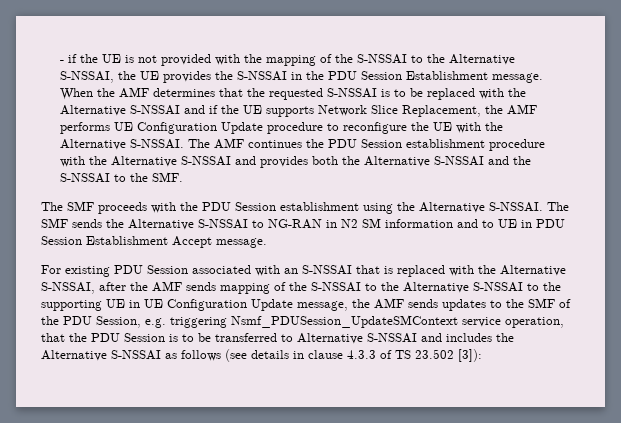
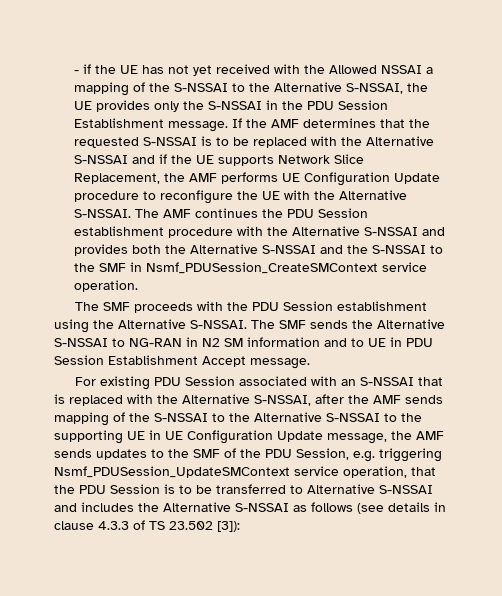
[125,54,263,66] is not provided with the -> [141,64,433,76] has not yet received with the Allowed NSSAI a
(212, 77) none -> [153,101,179,112] only
[60,88,94,100] When -> [231,118,242,128] If
[152,172,184,182] SMF. -> [98,262,427,274] [73,280,138,292] SMF in Nsmf_PDUSession_CreateSMContext service operation.

